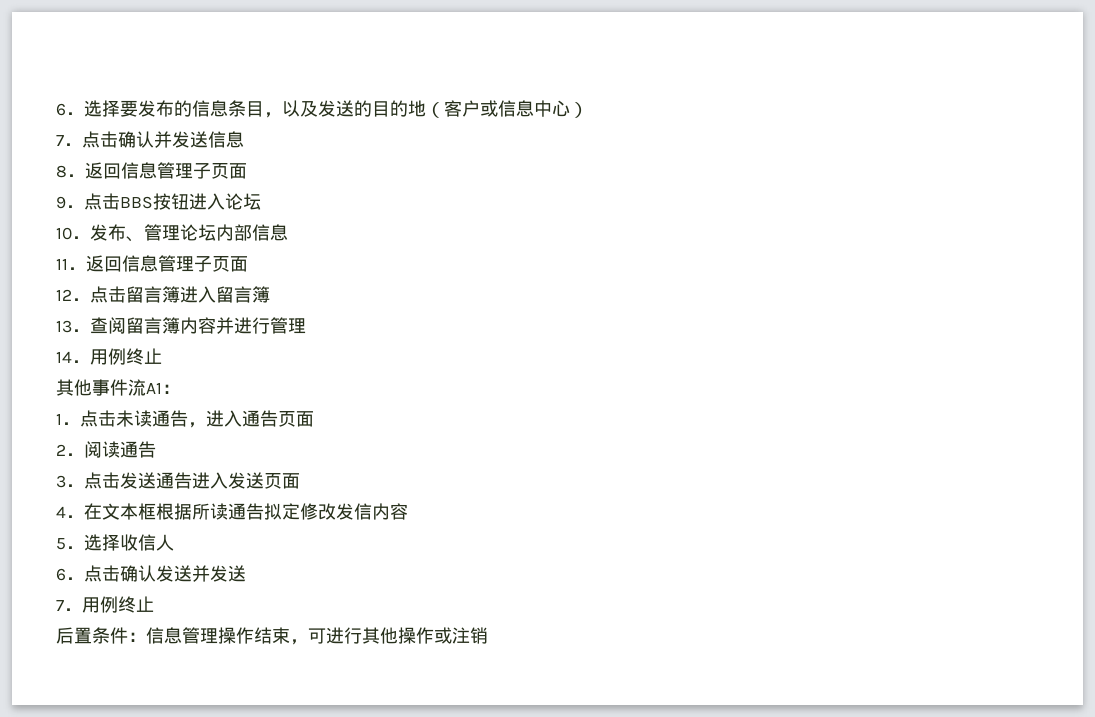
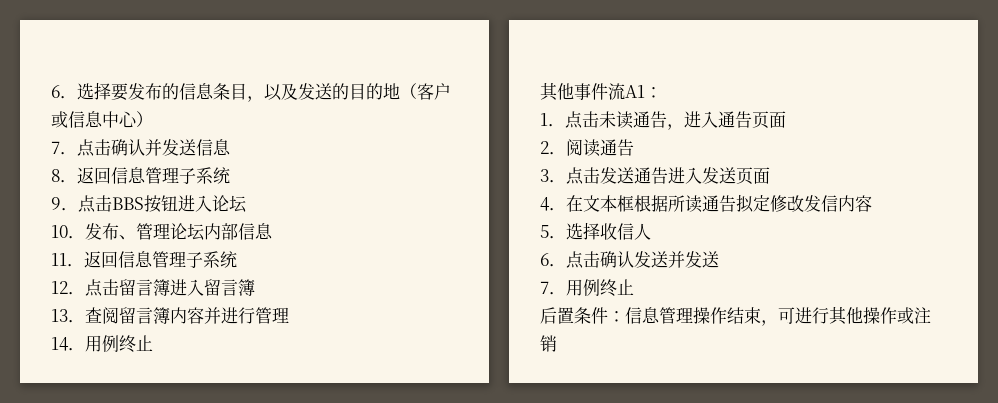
[211,163,247,179] 页面 -> [196,167,230,184] 系统
[212,256,248,272] 页面 -> [203,251,237,268] 系统

